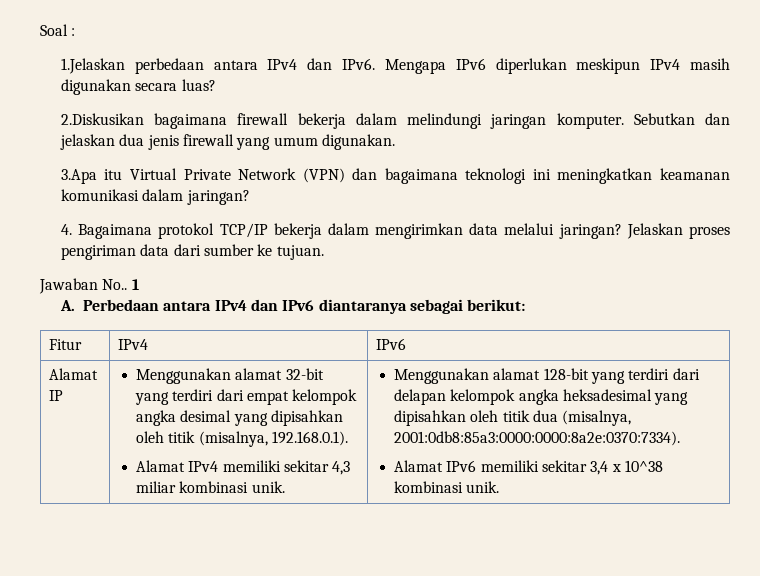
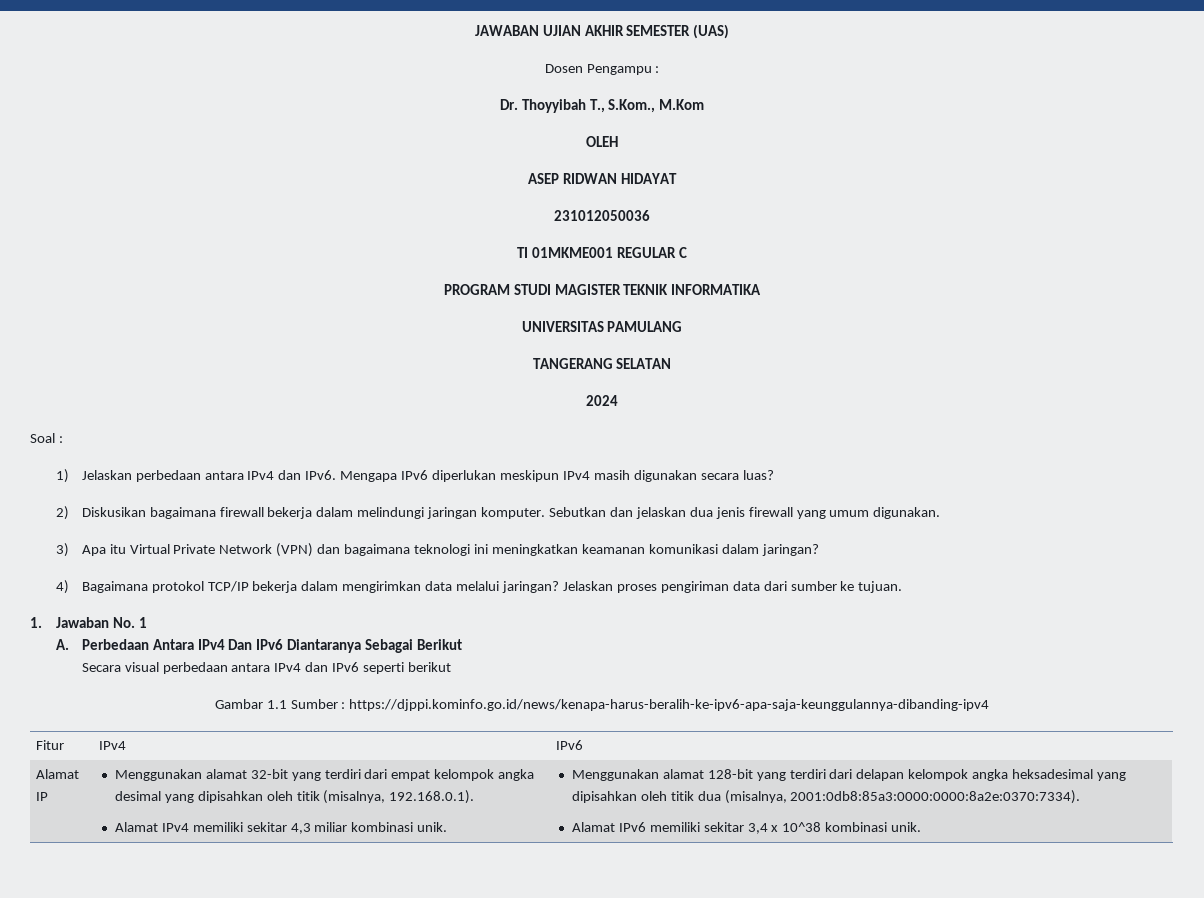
(40, 30) none -> [474,24,730,39] [544,64,660,75] [499,99,705,113] [586,136,618,147] [528,173,677,184] [554,210,650,221] [517,247,687,258] [443,284,762,295] [521,321,683,332] [532,358,672,369] [586,395,618,406] JAWABAN UJIAN AKHIR SEMESTER (UAS) // Dosen Pengampu : // Dr. Thoyyibah T., S.Kom., M.Kom // OLEH // ASEP RIDWAN HIDAYAT // 231012050036 // TI 01MKME001 REGULAR C // PROGRAM STUDI MAGISTER TEKNIK INFORMATIKA // UNIVERSITAS PAMULANG // TANGERANG SELATAN // 2024 //
[60,58,125,74] 1.Jelaskan -> [55,469,132,483] 1) Jelaskan
[60,113,144,125] 2.Diskusikan -> [55,506,146,520] 2) Diskusikan
[60,169,97,184] 3.Apa -> [55,543,106,557] 3) Apa
[60,224,72,235] 4. -> [55,580,69,594] 4)
[39,278,128,294] Jawaban No.. -> [30,617,135,628] 1. Jawaban No.
[163,299,526,314] antara IPv4 dan IPv6 diantaranya sebagai berikut: -> [152,639,463,653] [81,662,452,674] [214,699,990,711] Antara IPv4 Dan IPv6 Diantaranya Sebagai Berikut // Secara visual perbedaan antara IPv4 dan IPv6 seperti berikut // Gambar 1.1 Sumber : https://djppi.kominfo.go.id/news/kenapa-harus-beralih-ke-ipv6-apa-saja-keunggulannya-dibanding-ipv4

